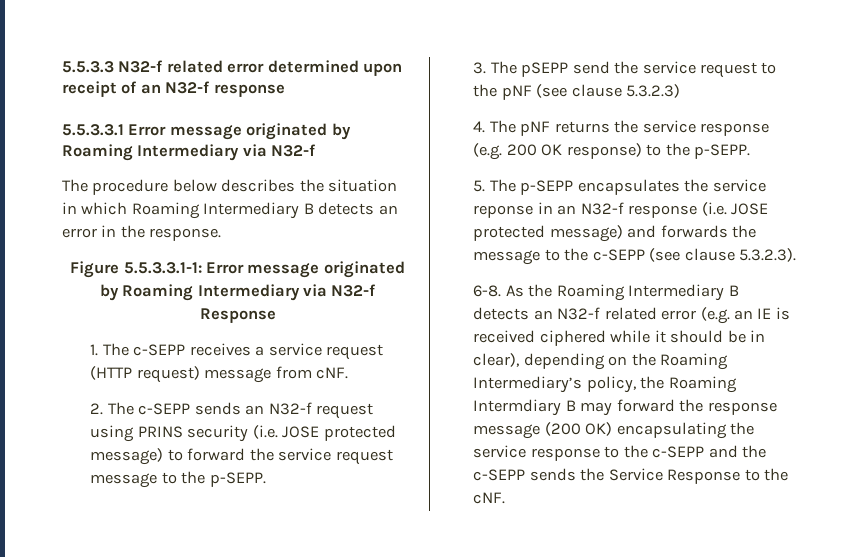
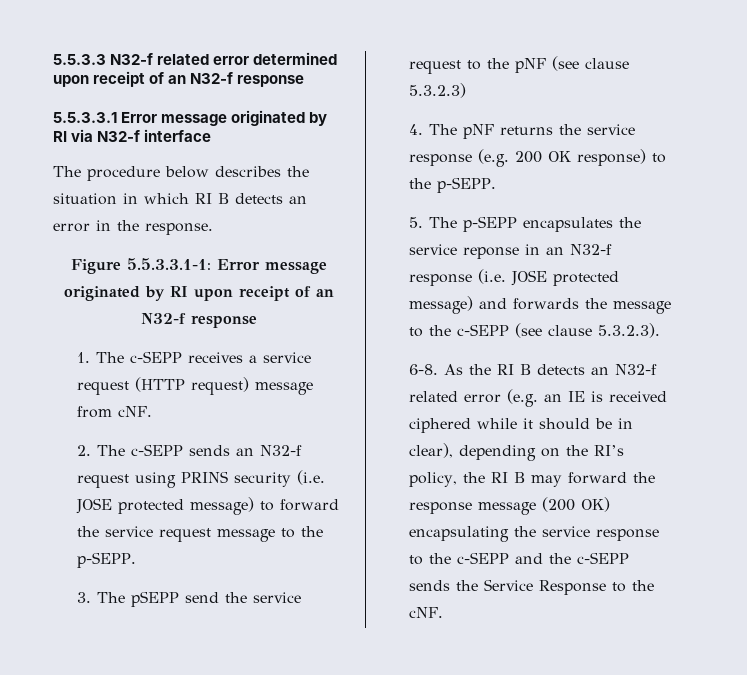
[62,144,317,161] Roaming Intermediary via N32-f -> [53,129,212,142] RI via N32-f interface
[131,202,300,219] Roaming Intermediary -> [195,193,212,204] RI
[122,284,377,301] [199,308,276,323] Roaming Intermediary via N32-f Response -> [169,286,334,301] [140,313,257,328] RI upon receipt of an N32-f response
[556,284,725,301] Roaming Intermediary -> [497,364,515,375] RI
[660,353,729,370] [473,376,737,393] [473,399,562,416] Roaming Intermediary’s policy, the Roaming Intermdiary -> [594,445,625,456] [409,472,509,487] RI’s policy, the RI

